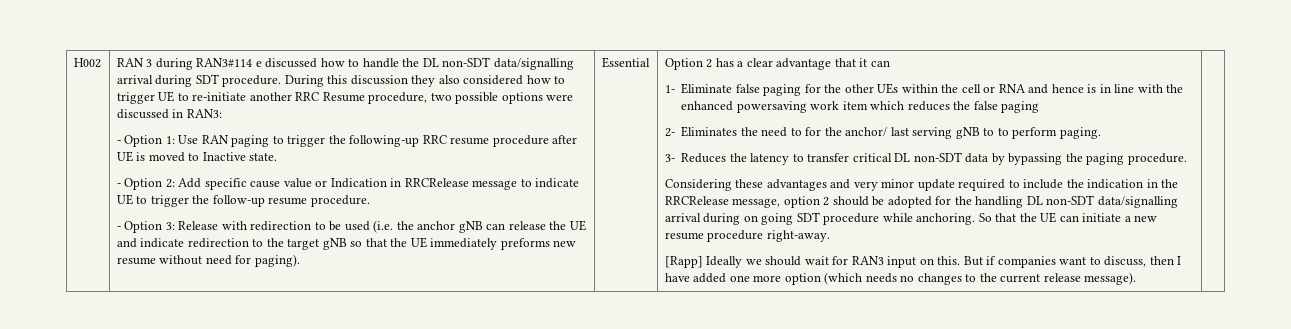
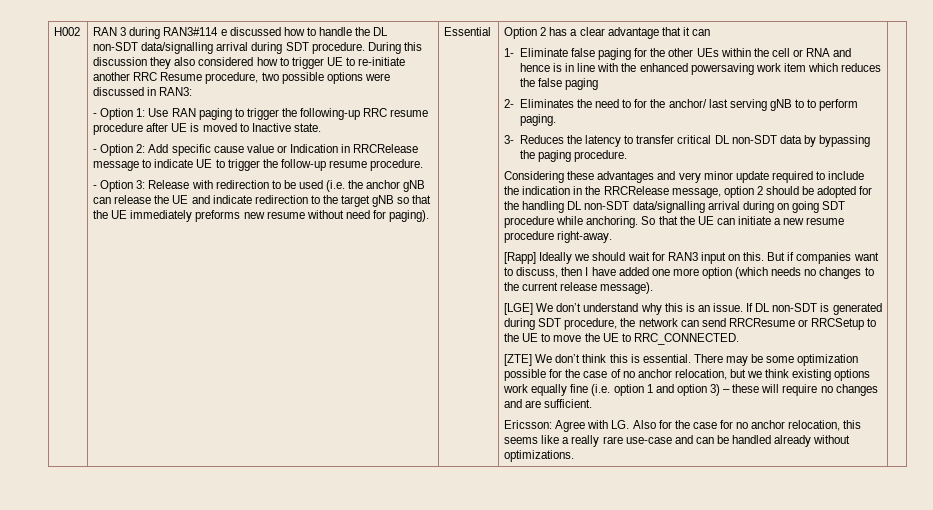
(1137, 278) none -> [504,303,882,315] [504,318,877,330] [504,333,739,345] [504,354,859,366] [504,369,871,381] [503,384,878,396] [504,399,593,408] [504,420,862,432] [504,435,851,447] [504,450,575,462] // [LGE] We don’t understand why this is an issue. If DL non-SDT is generated during SDT procedure, the network can send RRCResume or RRCSetup to the UE to move the UE to RRC_CONNECTED. // [ZTE] We don’t think this is essential. There may be some optimization possible for the case of no anchor relocation, but we think existing options work equally fine (i.e. option 1 and option 3) – these will require no changes and are sufficient. // Ericsson: Agree with LG. Also for the case for no anchor relocation, this seems like a really rare use-case and can be handled already without optimizations.

